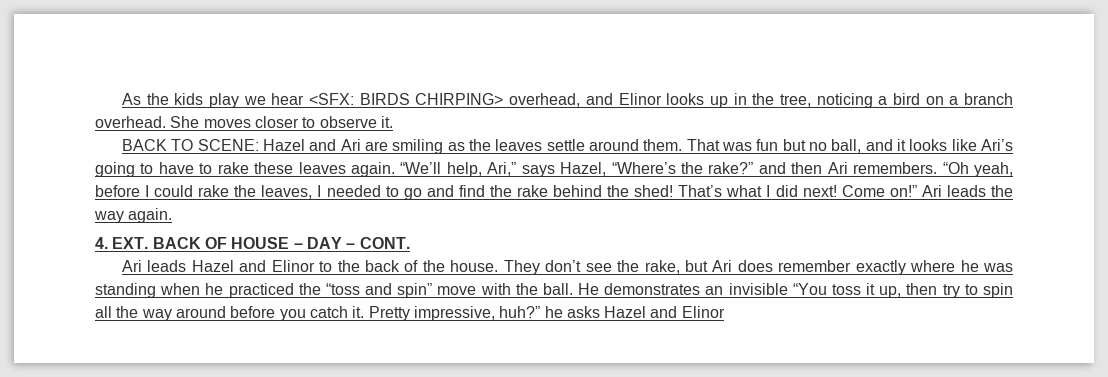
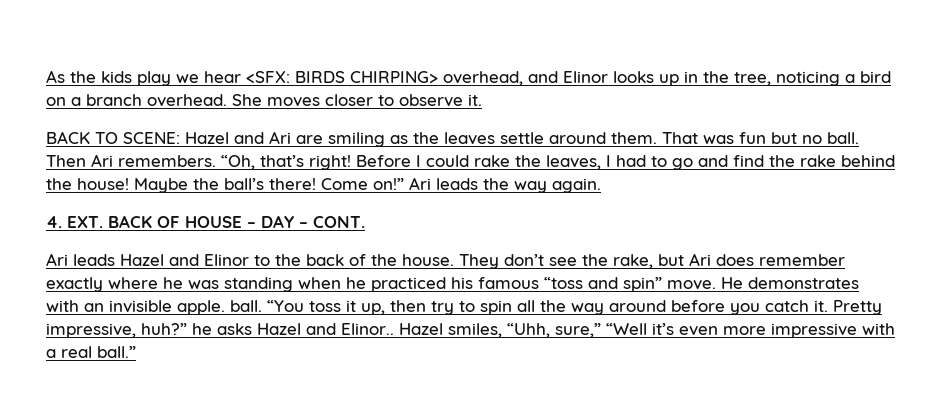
[831,139,1014,153] [95,162,1014,177] [95,185,140,197] ball, and it looks like Ari’s going to have to rake these leaves again. “We’ll help, Ari,” says Hazel, “Where’s the rake?” and then Ari remembers. “Oh yeah, before -> [827,132,859,144] [46,154,411,170] ball. Then Ari remembers. “Oh, that’s right! Before
[326,185,381,197] needed -> [616,155,646,167] had
[634,185,837,197] shed! That’s what I did next! -> [77,178,316,193] house! Maybe the ball’s there!
[298,283,321,295] the -> [451,277,539,289] his famous
[437,283,573,295] move with the ball. -> [667,280,716,290] move.
(701, 289) none -> [46,300,79,312] with
(788, 289) none -> [177,300,262,315] apple. ball.
[681,306,725,318] Elinor -> [341,323,895,338] [46,346,136,358] Elinor.. Hazel smiles, “Uhh, sure,” “Well it’s even more impressive with a real ball.”

